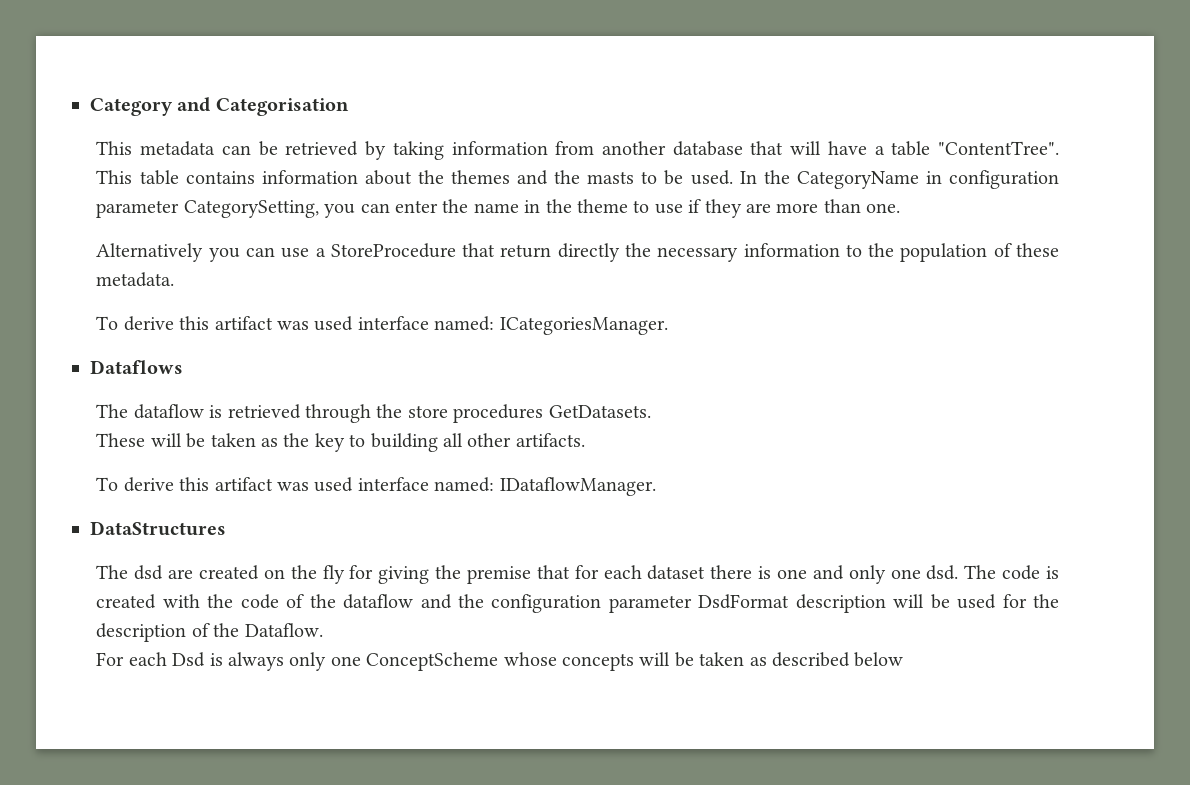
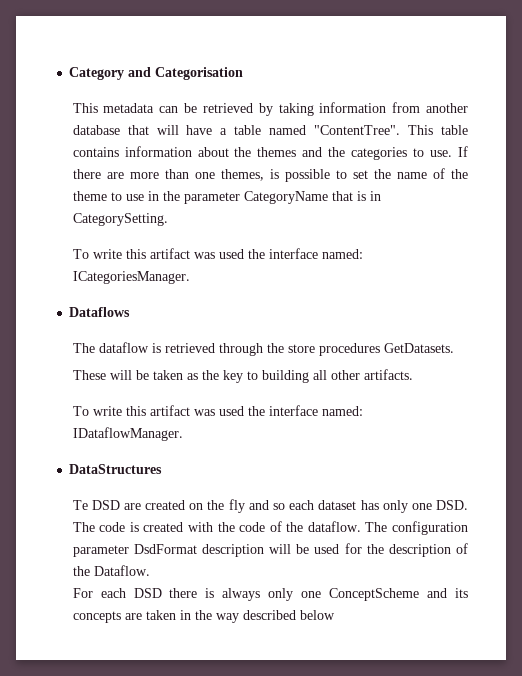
(931, 148) none -> [269,125,307,135] named
[587,170,1060,189] [96,200,439,218] masts to be used. In the CategoryName in configuration parameter CategorySetting, you can enter -> [351,146,468,160] [72,169,368,182] categories to use. If there are more than one themes, is possible to set
[524,200,541,213] in -> [432,168,445,179] of
[688,199,901,218] [96,243,1059,262] [96,272,175,287] [96,316,354,331] if they are more than one. // Alternatively you can use a StoreProcedure that return directly the necessary information to the population of these metadata. // To derive this artifact was used -> [147,191,381,204] [72,213,168,226] [72,248,265,259] in the parameter CategoryName that is in CategorySetting. // To write this artifact was used the
[123,477,354,492] derive this artifact was used -> [92,405,265,416] write this artifact was used the
[96,565,164,580] The dsd -> [72,500,120,510] Te DSD
[349,565,959,584] for giving the premise that for each dataset there is one and only one dsd. -> [248,500,468,513] and so each dataset has only one DSD.
[343,594,485,609] dataflow and the -> [307,521,388,532] dataflow. The
[172,652,206,667] Dsd -> [133,588,198,598] DSD there
[503,652,767,671] whose concepts will be taken as -> [427,588,468,598] [72,610,239,623] and its concepts are taken in the way

